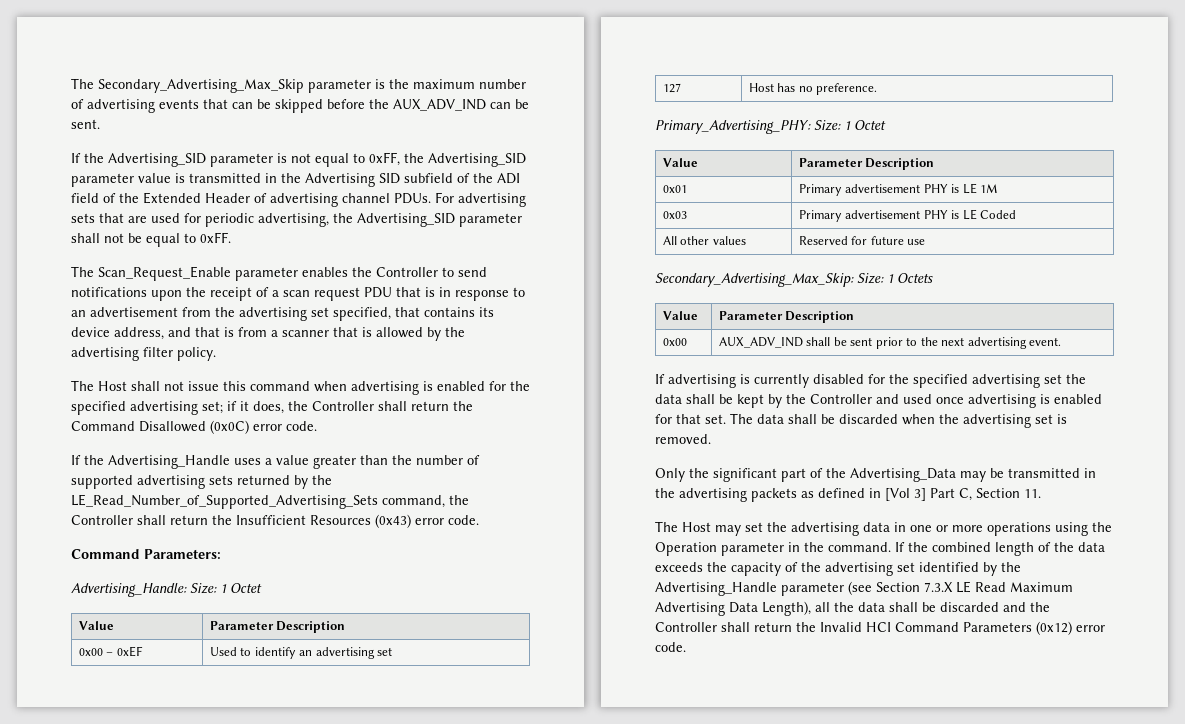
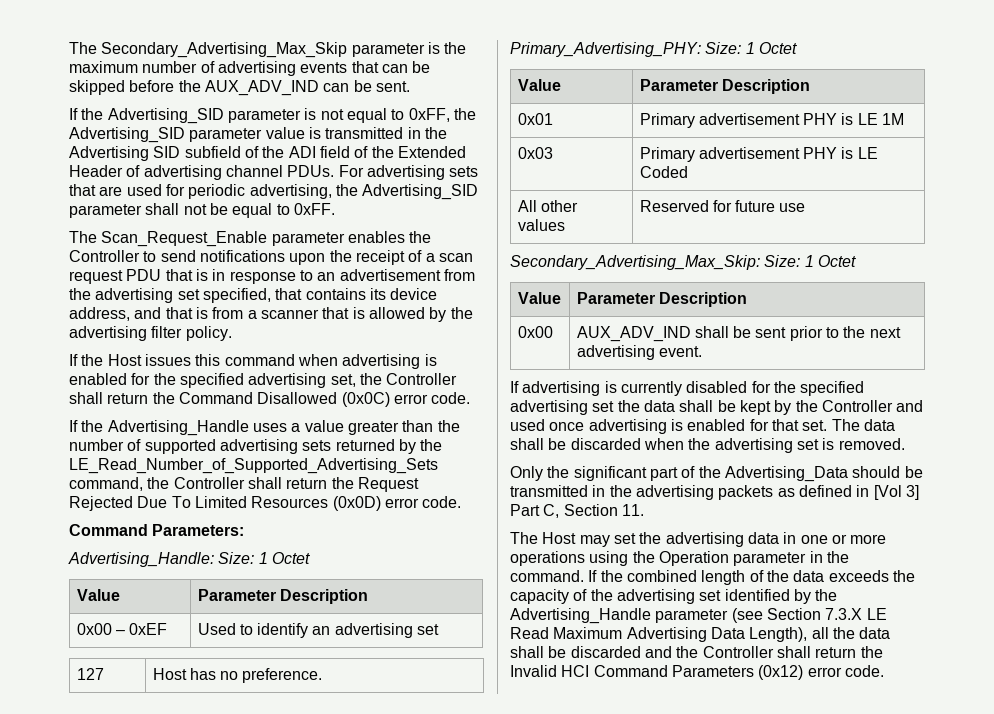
[71,380,219,391] The Host shall not issue -> [69,354,191,366] If the Host issues
[202,401,284,414] set; if it does, -> [330,374,356,387] set,
[236,514,411,528] Insufficient Resources (0x43) -> [357,477,419,492] [69,496,381,511] Request Rejected Due To Limited Resources (0x0D)
[897,273,933,283] Octets -> [817,255,856,267] Octet
[960,471,986,482] may -> [852,466,901,478] should

